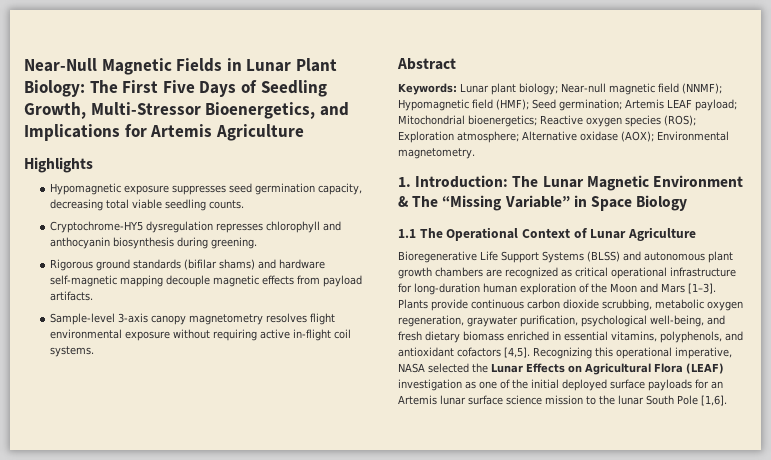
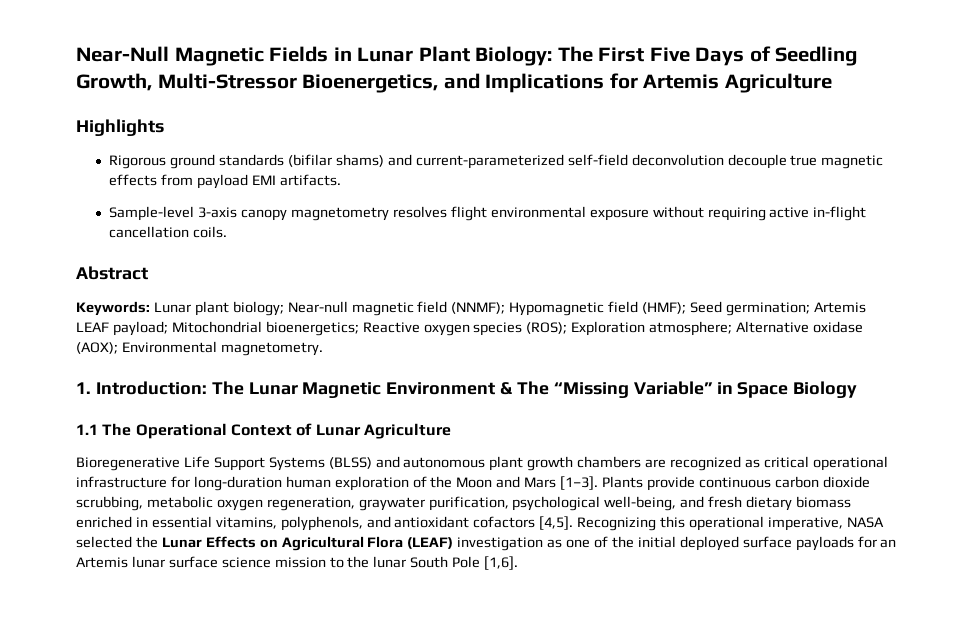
[49,183,362,195] [49,199,244,211] [49,221,341,233] [49,237,257,249] // Hypomagnetic exposure suppresses seed germination capacity, decreasing total viable seedling counts. // Cryptochrome-HY5 dysregulation represses chlorophyll and anthocyanin biosynthesis during greening. -> (164, 127) none
[278,259,325,269] [49,275,210,287] hardware self-magnetic mapping decouple -> [415,154,818,169] current-parameterized self-field deconvolution decouple true
(362, 281) none -> [252,175,277,185] EMI
[333,329,351,339] [49,346,94,357] coil systems. -> [109,226,228,238] cancellation coils.

